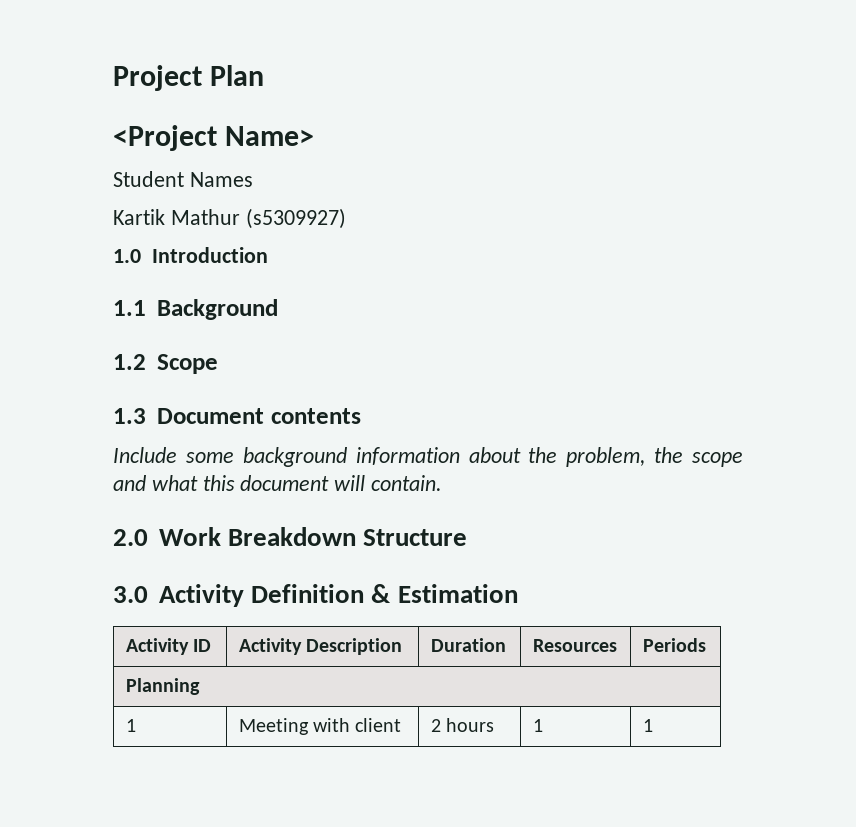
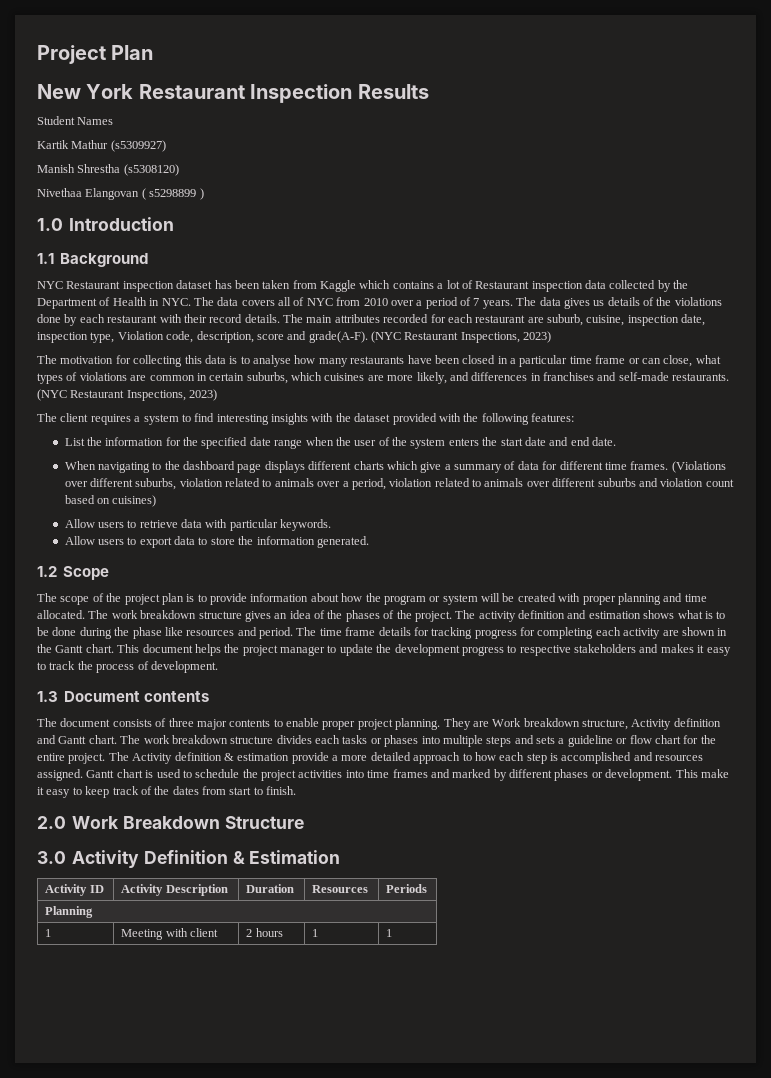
[113,125,314,151] <Project Name> -> [37,84,429,103] New York Restaurant Inspection Results
[113,247,268,263] [113,299,278,320] [113,354,218,374] [113,408,361,424] [113,447,743,467] [113,475,443,491] 1.0 Introduction // 1.1 Background // 1.2 Scope // 1.3 Document contents // Include some background information about the problem, the scope and what this document will contain. -> [37,164,179,176] [37,188,204,200] [37,217,175,231] [37,253,149,267] [37,280,689,292] [37,297,722,309] [37,314,706,326] [37,331,552,343] [37,355,721,367] [37,372,730,384] [37,389,218,401] [37,413,574,425] [64,437,617,449] [64,461,726,473] [64,478,734,490] [64,495,157,507] [64,519,332,531] [64,536,369,548] [37,566,110,580] [37,593,707,605] [37,610,726,622] [37,627,728,639] [37,644,731,656] [37,661,218,673] [37,691,210,702] [37,718,721,730] [37,735,716,747] [37,752,704,764] [37,769,729,781] [37,786,297,798] Manish Shrestha (s5308120) // Nivethaa Elangovan ( s5298899 ) // 1.0 Introduction // 1.1 Background // NYC Restaurant inspection dataset has been taken from Kaggle which contains a lot of Restaurant inspection data collected by the Department of Health in NYC. The data covers all of NYC from 2010 over a period of 7 years. The data gives us details of the violations done by each restaurant with their record details. The main attributes recorded for each restaurant are suburb, cuisine, inspection date, inspection type, Violation code, description, score and grade(A-F). (NYC Restaurant Inspections, 2023) // The motivation for collecting this data is to analyse how many restaurants have been closed in a particular time frame or can close, what types of violations are common in certain suburbs, which cuisines are more likely, and differences in franchises and self-made restaurants. (NYC Restaurant Inspections, 2023) // The client requires a system to find interesting insights with the dataset provided with the following features: // List the information for the specified date range when the user of the system enters the start date and end date. // When navigating to the dashboard page displays different charts which give a summary of data for different time frames. (Violations over different suburbs, violation related to animals over a period, violation related to animals over different suburbs and violation count based on cuisines) // Allow users to retrieve data with particular keywords. // Allow users to export data to store the information generated. // 1.2 Scope // The scope of the project plan is to provide information about how the program or system will be created with proper planning and time allocated. The work breakdown structure gives an idea of the phases of the project. The activity definition and estimation shows what is to be done during the phase like resources and period. The time frame details for tracking progress for completing each activity are shown in the Gantt chart. This document helps the project manager to update the development progress to respective stakeholders and makes it easy to track the process of development. // 1.3 Document contents // The document consists of three major contents to enable proper project planning. They are Work breakdown structure, Activity definition and Gantt chart. The work breakdown structure divides each tasks or phases into multiple steps and sets a guideline or flow chart for the entire project. The Activity definition & estimation provide a more detailed approach to how each step is accomplished and resources assigned. Gantt chart is used to schedule the project activities into time frames and marked by different phases or development. This make it easy to keep track of the dates from start to finish.

